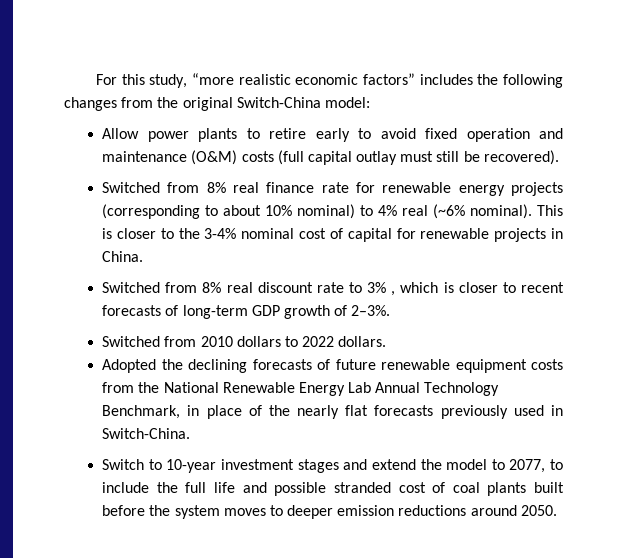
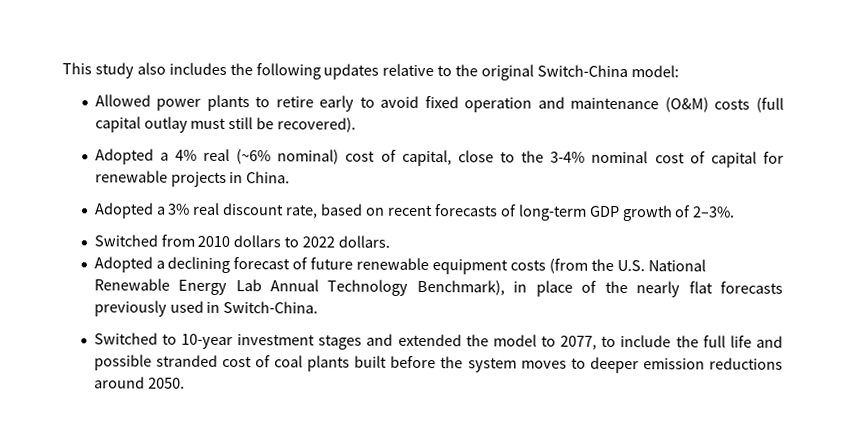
[95,73,564,88] [64,97,154,111] For this study, “more realistic economic factors” includes the following changes from -> [62,62,453,80] This study also includes the following updates relative to
[102,128,140,139] Allow -> [94,94,151,107] Allowed
[102,182,563,196] [102,204,563,219] [102,228,156,239] Switched from 8% real finance rate for renewable energy projects (corresponding to about 10% nominal) to 4% real (~6% nominal). This is closer -> [94,148,494,167] Adopted a 4% real (~6% nominal) cost of capital, close
[102,282,516,296] Switched from 8% real discount rate to 3% , which is closer to -> [93,202,386,219] Adopted a 3% real discount rate, based on
[161,359,312,373] the declining forecasts -> [155,256,291,274] a declining forecast
[102,382,160,393] from the -> [548,258,645,274] (from the U.S.
[102,405,181,419] Benchmark, -> [416,279,505,296] Benchmark),
[102,459,145,470] Switch -> [93,332,158,345] Switched
[371,459,416,470] extend -> [397,333,462,347] extended

